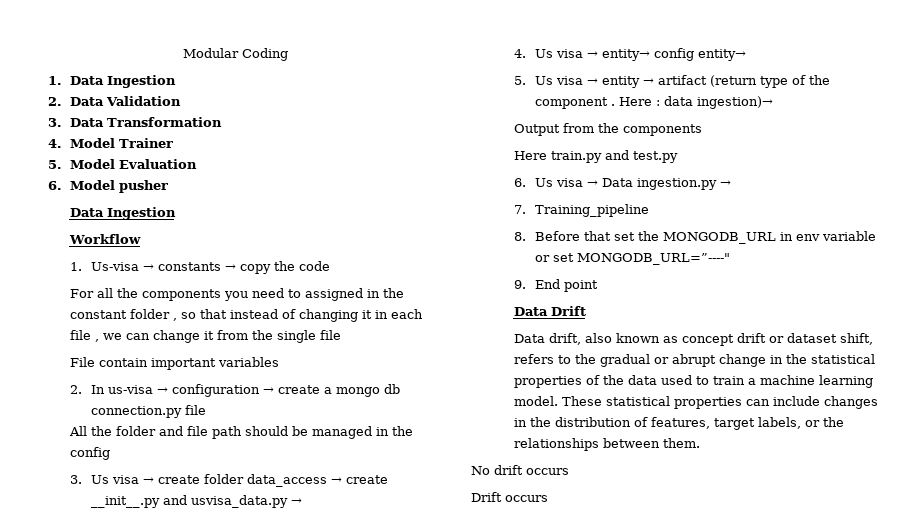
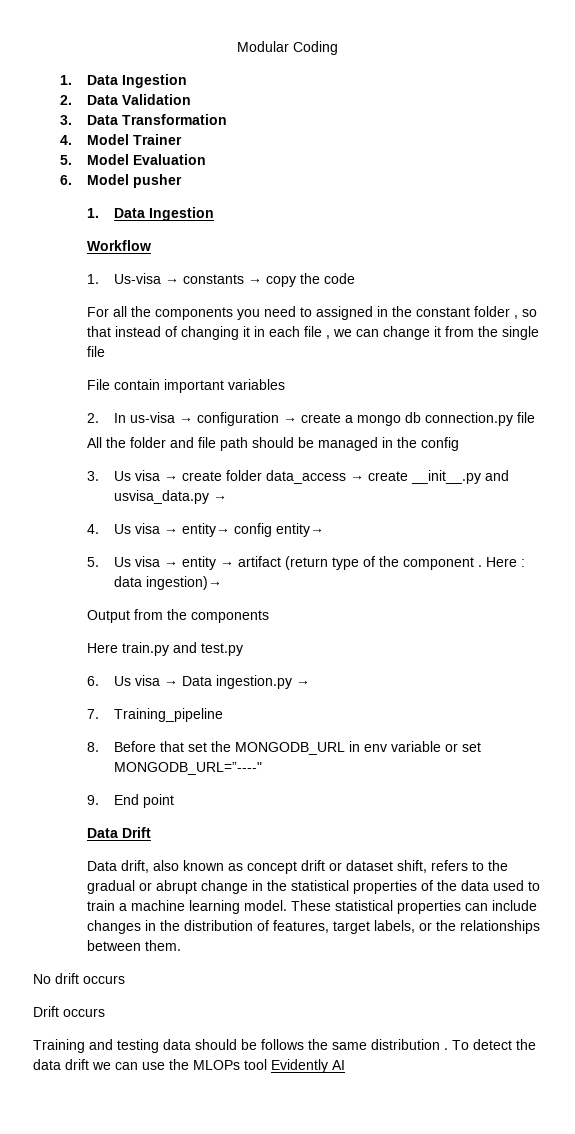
(168, 186) none -> [87,208,100,218] 1.
(548, 498) none -> [33,1039,536,1053] [33,1059,345,1073] // Training and testing data should be follows the same distribution . To detect the data drift we can use the MLOPs tool Evidently AI

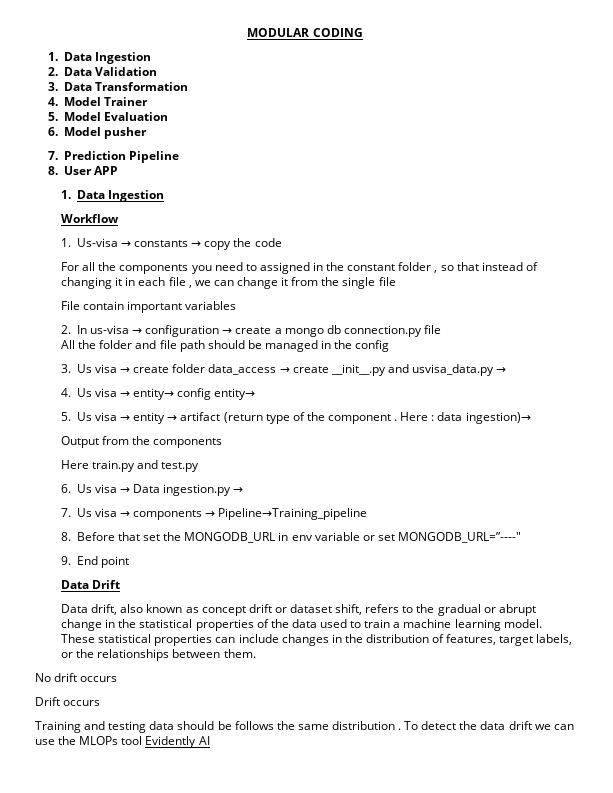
[237,41,338,55] Modular Coding -> [247,28,363,37] MODULAR CODING
(183, 181) none -> [48,151,179,163] [48,166,118,175] // 7. Prediction Pipeline // 8. User APP
[114,708,224,722] Training_pipeline -> [76,508,368,520] Us visa → components → Pipeline→Training_pipeline

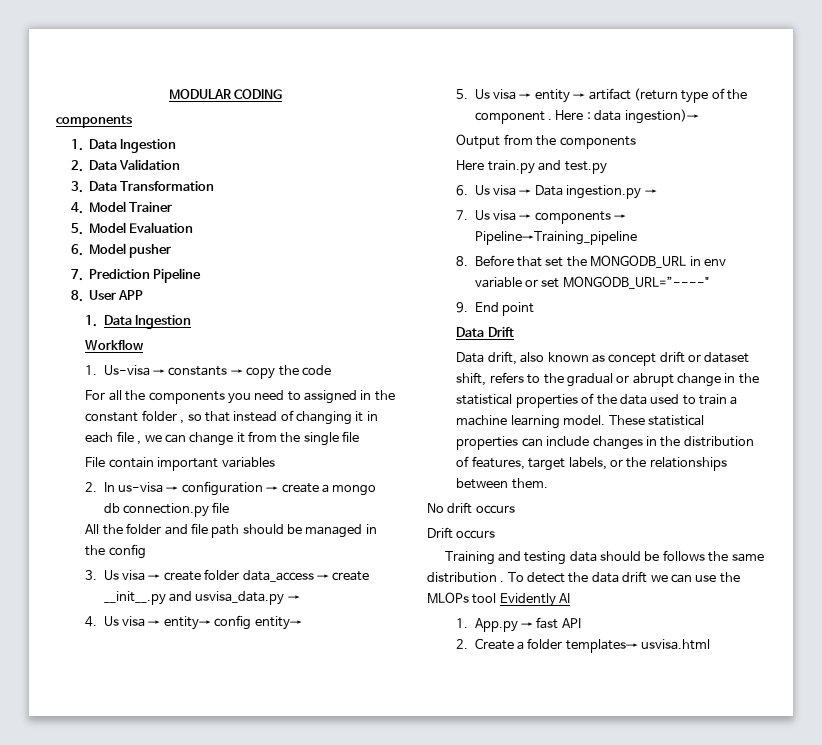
(363, 32) none -> [56,115,132,128] // components
(210, 740) none -> [456,617,581,632] [456,638,711,653] // 1. App.py → fast API // 2. Create a folder templates→ usvisa.html

